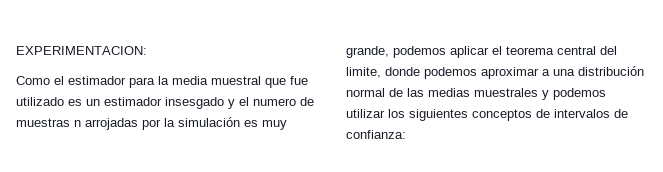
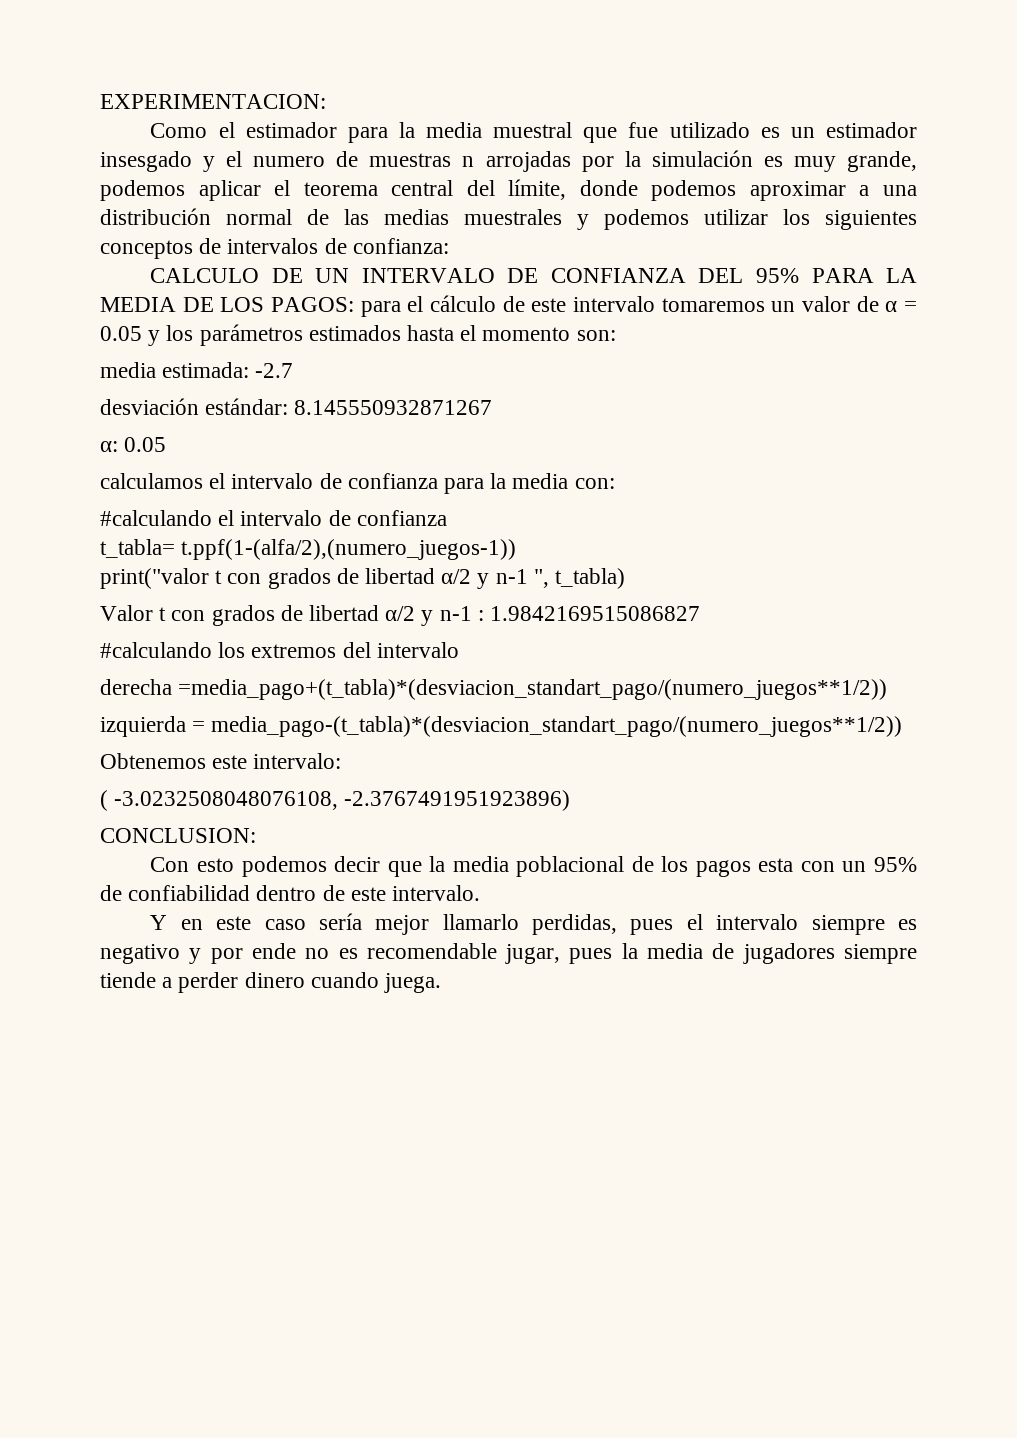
[346,67,381,78] limite, -> [508,179,567,200] límite,
(406, 134) none -> [150,268,918,283] [100,295,917,317] [100,324,616,346] [100,362,294,378] [100,398,493,415] [100,437,167,452] [100,473,615,494] [100,510,447,526] [100,539,517,560] [100,568,626,589] [100,605,701,626] [100,642,459,658] [100,679,888,700] [100,716,903,737] [100,753,342,769] [100,790,571,811] [100,828,256,843] [150,856,918,877] [100,885,481,901] [150,913,917,935] [100,943,917,964] [100,972,442,993] // CALCULO DE UN INTERVALO DE CONFIANZA DEL 95% PARA LA MEDIA DE LOS PAGOS: para el cálculo de este intervalo tomaremos un valor de α = 0.05 y los parámetros estimados hasta el momento son: // media estimada: -2.7 // desviación estándar: 8.145550932871267 // α: 0.05 // calculamos el intervalo de confianza para la media con: // #calculando el intervalo de confianza // t_tabla= t.ppf(1-(alfa/2),(numero_juegos-1)) // print("valor t con grados de libertad α/2 y n-1 ", t_tabla) // Valor t con grados de libertad α/2 y n-1 : 1.9842169515086827 // #calculando los extremos del intervalo // derecha =media_pago+(t_tabla)*(desviacion_standart_pago/(numero_juegos**1/2)) // izquierda = media_pago-(t_tabla)*(desviacion_standart_pago/(numero_juegos**1/2)) // Obtenemos este intervalo: // ( -3.0232508048076108, -2.3767491951923896) // CONCLUSION: // Con esto podemos decir que la media poblacional de los pagos esta con un 95% de confiabilidad dentro de este intervalo. // Y en este caso sería mejor llamarlo perdidas, pues el intervalo siempre es negativo y por ende no es recomendable jugar, pues la media de jugadores siempre tiende a perder dinero cuando juega.

